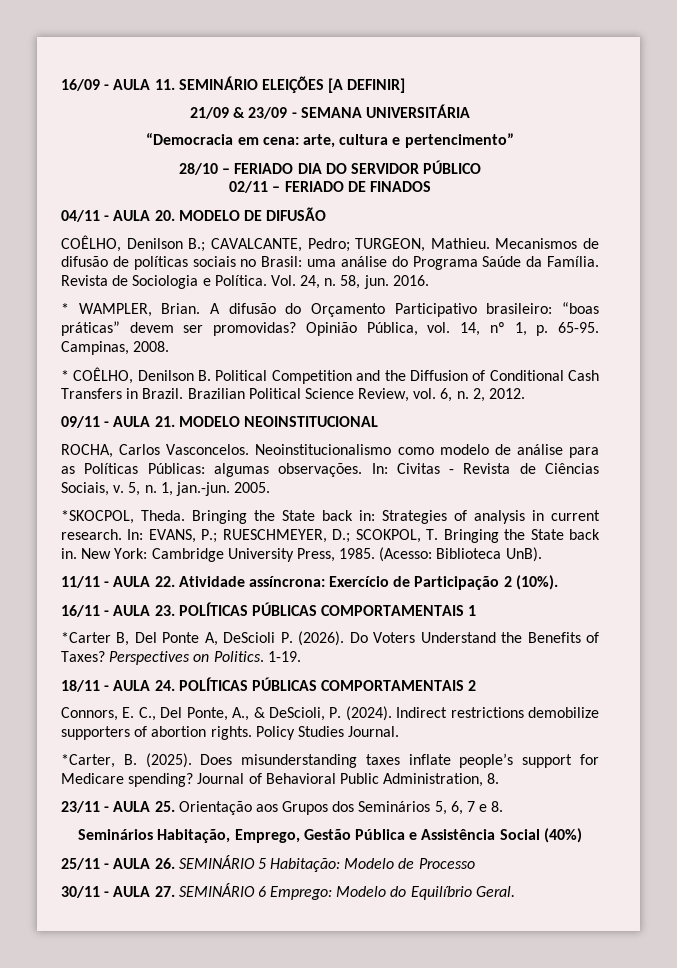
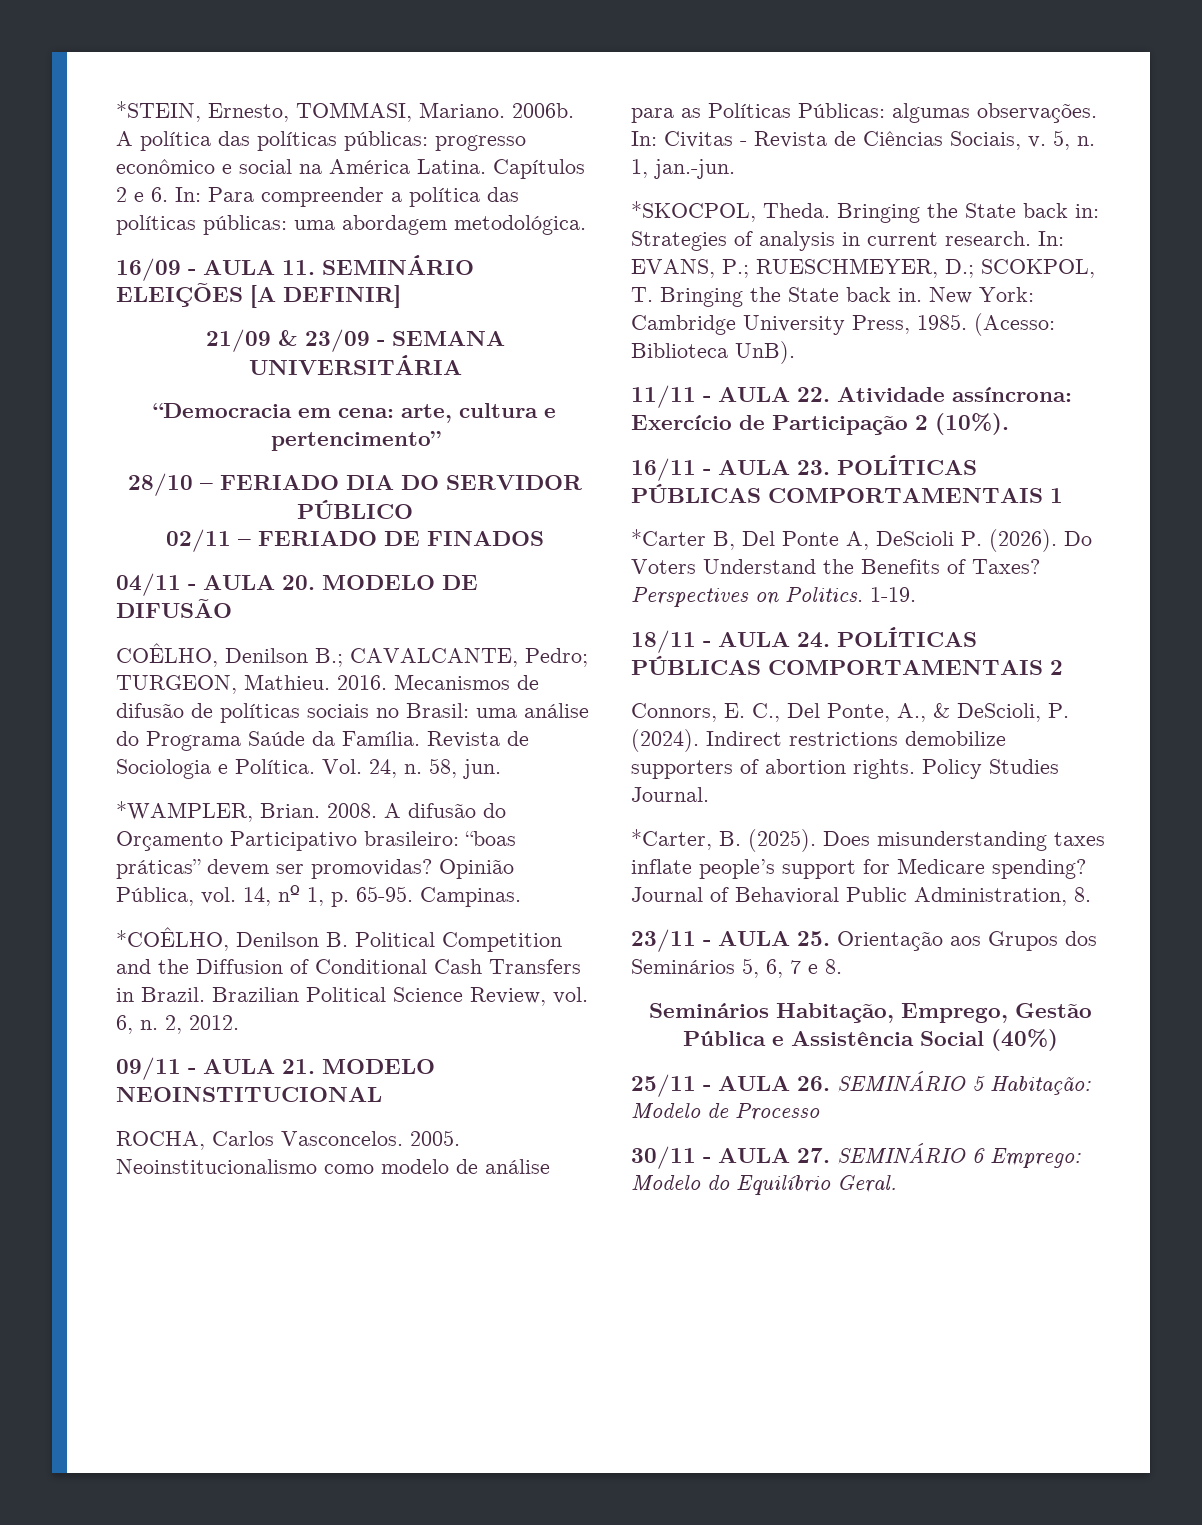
(61, 85) none -> [116,101,574,122] [116,131,526,151] [116,159,585,179] [116,187,519,207] [116,215,586,235] *STEIN, Ernesto, TOMMASI, Mariano. 2006b. A política das políticas públicas: progresso econômico e social na América Latina. Capítulos 2 e 6. In: Para compreender a política das políticas públicas: uma abordagem metodológica. //
(490, 243) none -> [337,675,387,690] 2016.
[392,275,429,286] [61,303,201,317] 2016. // * WAMPLER, Brian. -> [116,801,377,822] // *WAMPLER, Brian. 2008.
[61,341,170,355] [61,367,134,384] Campinas, 2008. // * COÊLHO, -> [420,887,521,907] [116,927,229,951] Campinas. // *COÊLHO,
(250, 449) none -> [410,1130,460,1146] 2005.
[234,482,271,493] 2005. -> (735, 169) none

